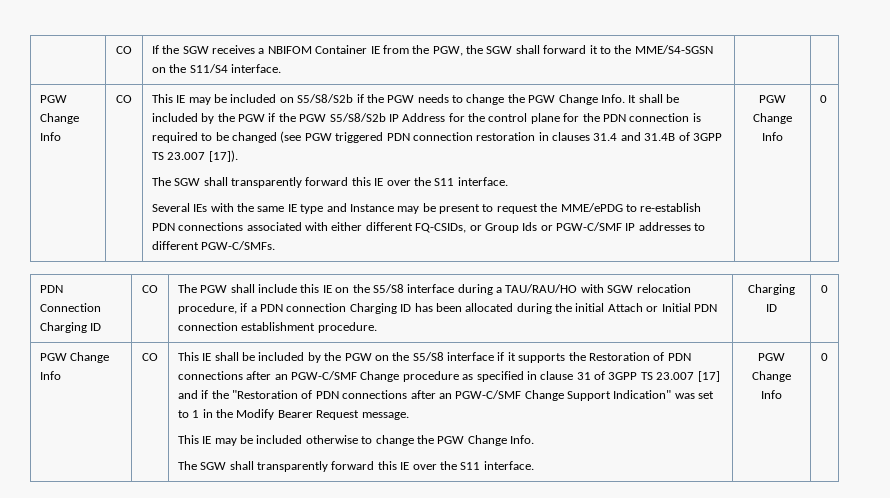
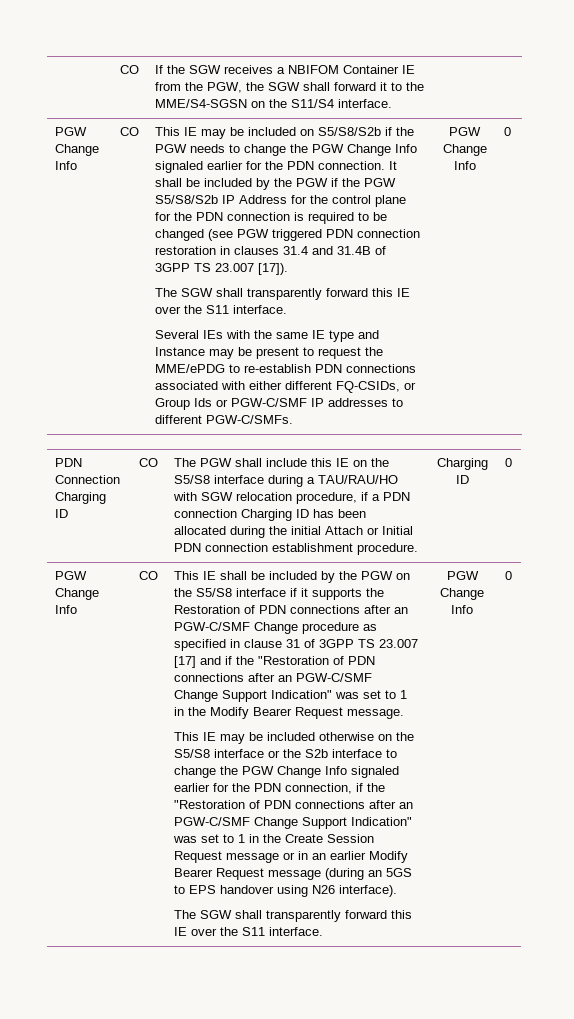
[600,94,625,103] Info. -> [395,144,418,153] [155,161,386,173] Info signaled earlier for the PDN connection.
[361,435,535,446] to change the PGW Change Info. -> [378,732,415,741] [174,749,398,758] [174,766,400,778] [174,783,386,794] [174,800,414,809] [174,817,413,829] [173,834,375,843] [174,851,409,863] [174,868,413,880] [174,885,398,897] on the S5/S8 interface or the S2b interface to change the PGW Change Info signaled earlier for the PDN connection, if the "Restoration of PDN connections after an PGW-C/SMF Change Support Indication" was set to 1 in the Create Session Request message or in an earlier Modify Bearer Request message (during an 5GS to EPS handover using N26 interface).

